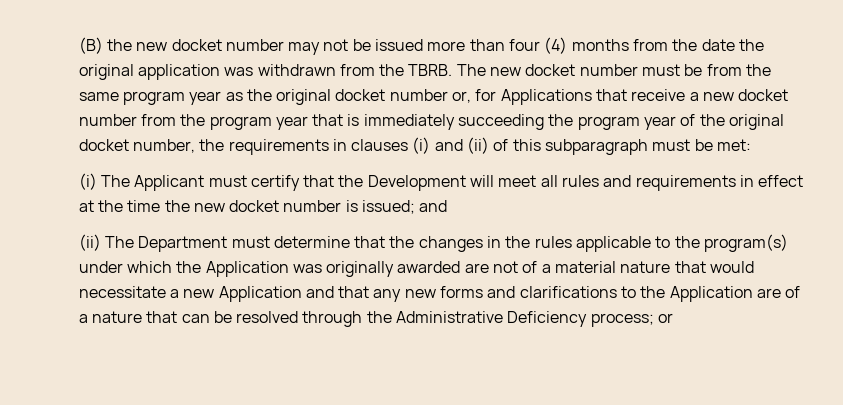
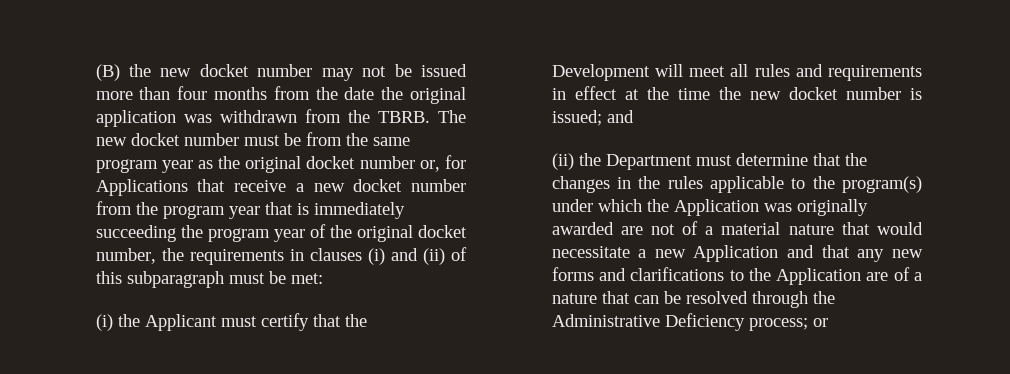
[544,37,568,54] (4) -> (208, 93) none
[100,175,130,187] The -> [117,314,140,327] the
[104,236,134,248] The -> [578,153,601,166] the

